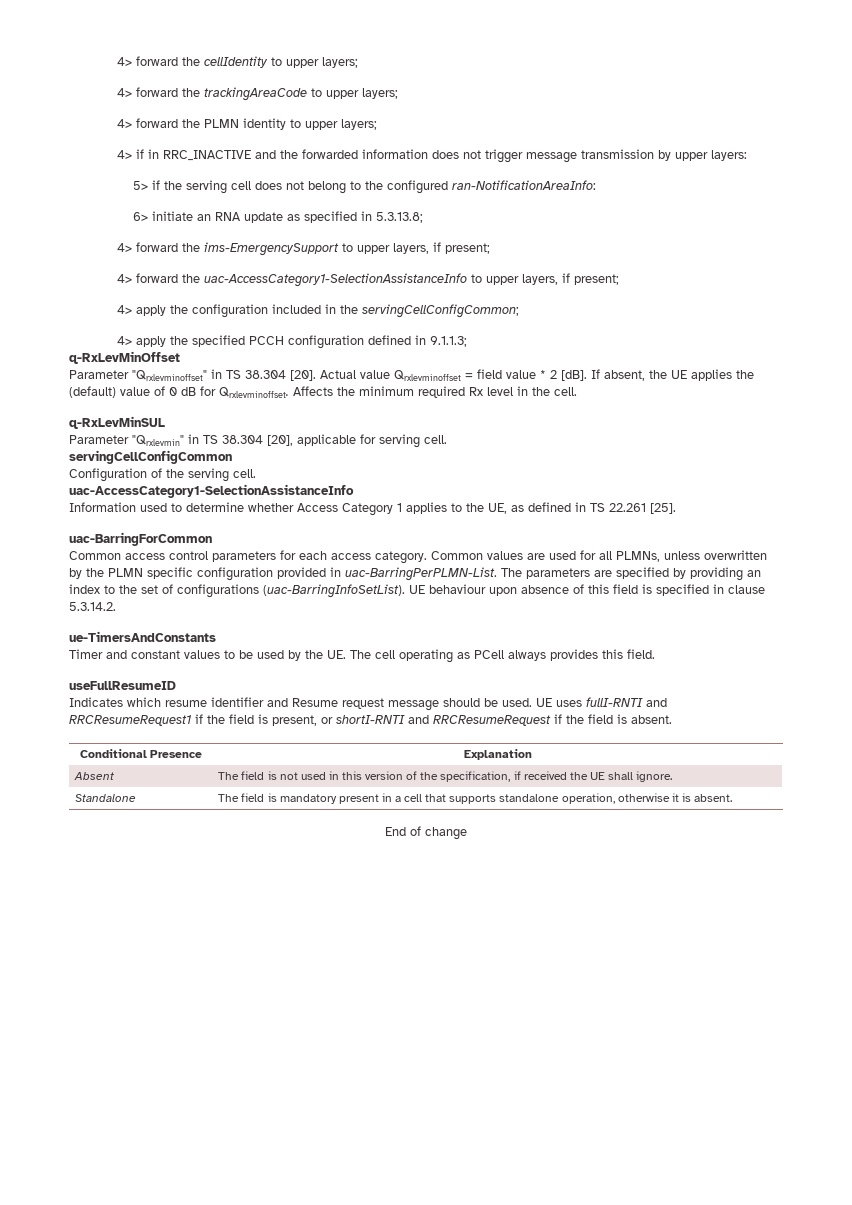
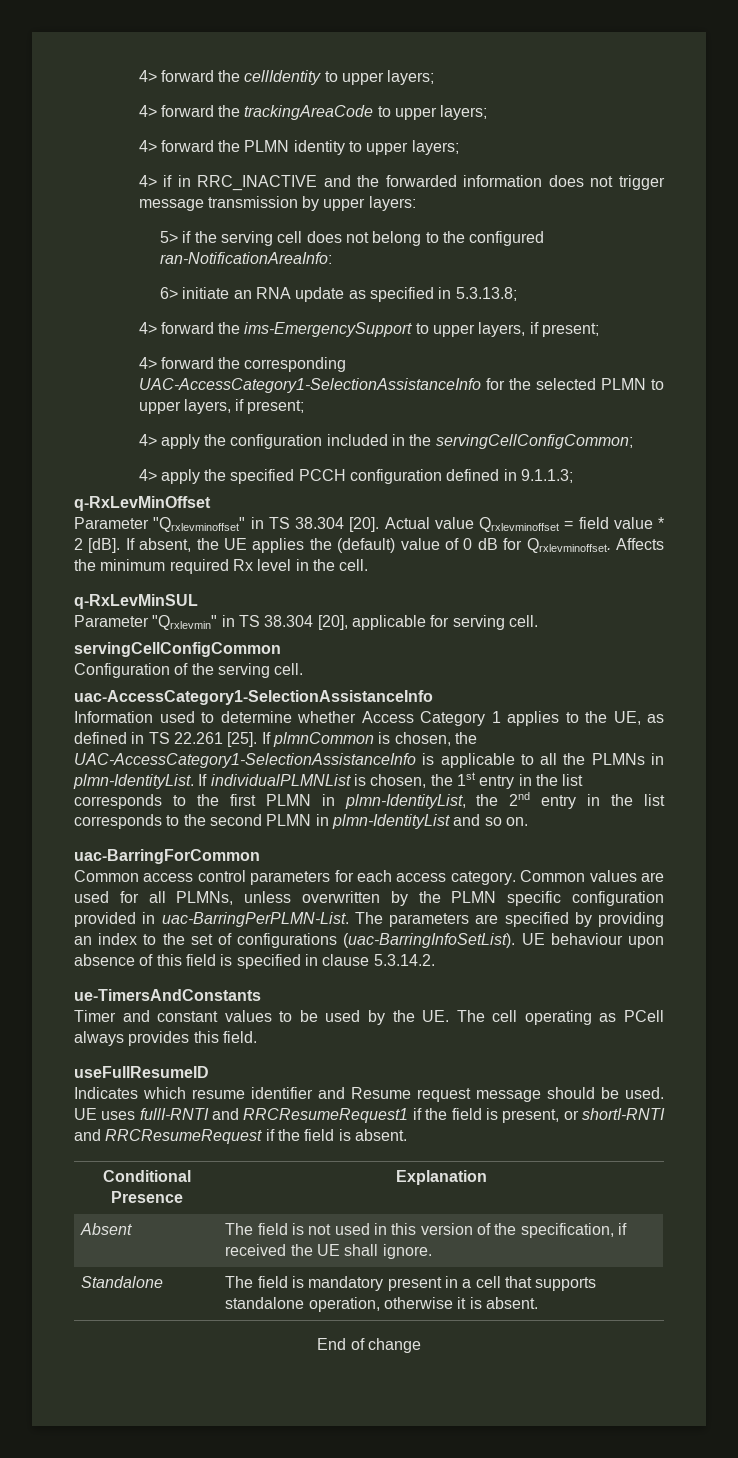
[203,273,467,287] uac-AccessCategory1-SelectionAssistanceInfo -> [244,357,347,372] [138,378,646,393] corresponding UAC-AccessCategory1-SelectionAssistanceInfo for the selected PLMN
(676, 508) none -> [261,732,477,747] [74,753,664,768] [73,772,584,789] [74,792,665,809] [74,814,528,829] If plmnCommon is chosen, the UAC-AccessCategory1-SelectionAssistanceInfo is applicable to all the PLMNs in plmn-IdentityList. If individualPLMNList is chosen, the 1st entry in the list corresponds to the first PLMN in plmn-IdentityList, the 2nd entry in the list corresponds to the second PLMN in plmn-IdentityList and so on.

